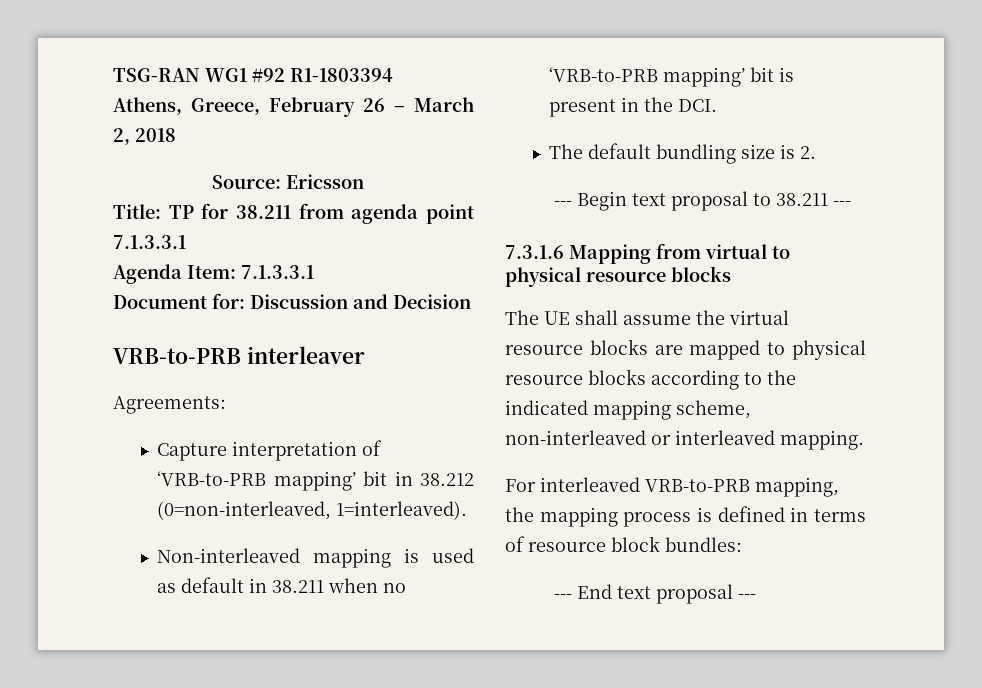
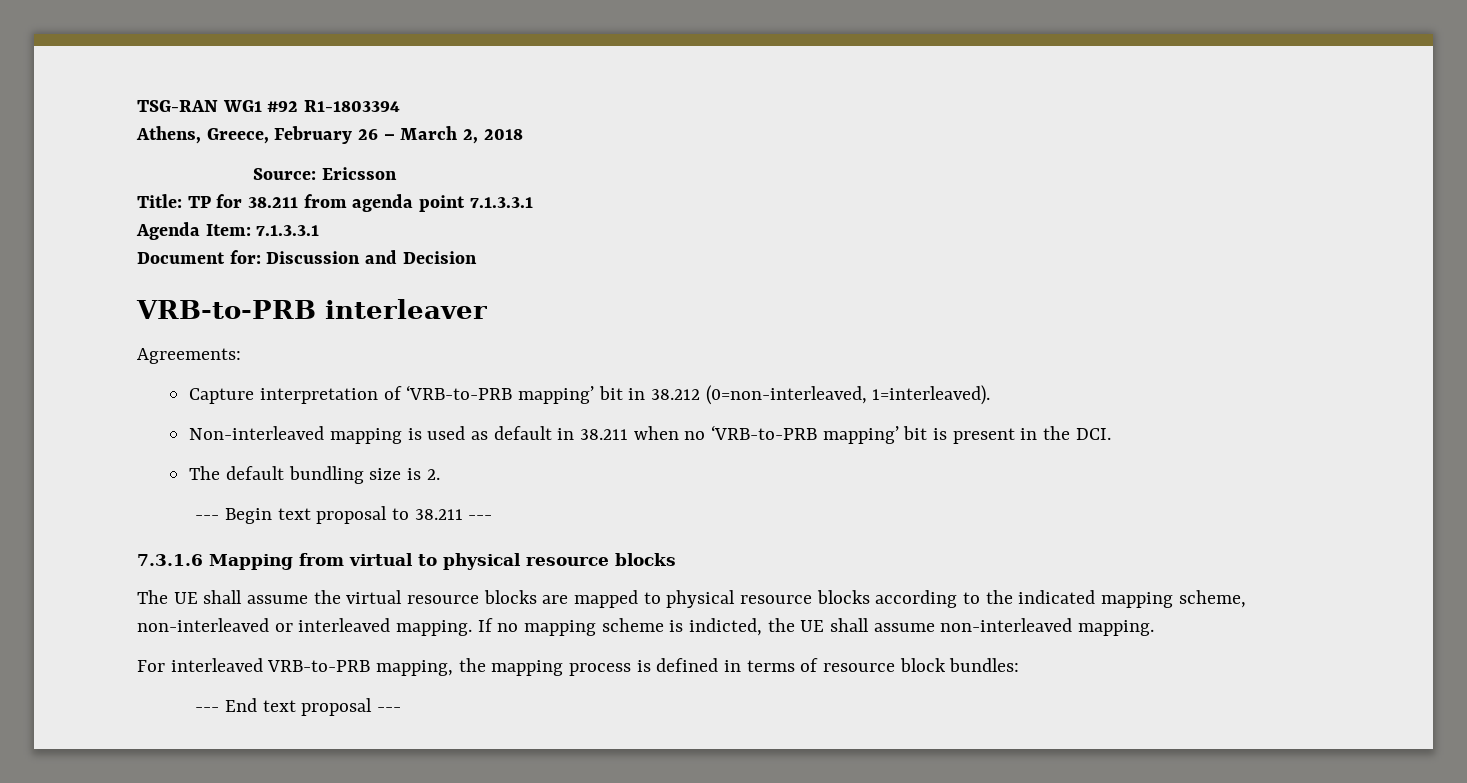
(864, 440) none -> [477,618,1155,636] If no mapping scheme is indicted, the UE shall assume non-interleaved mapping.

